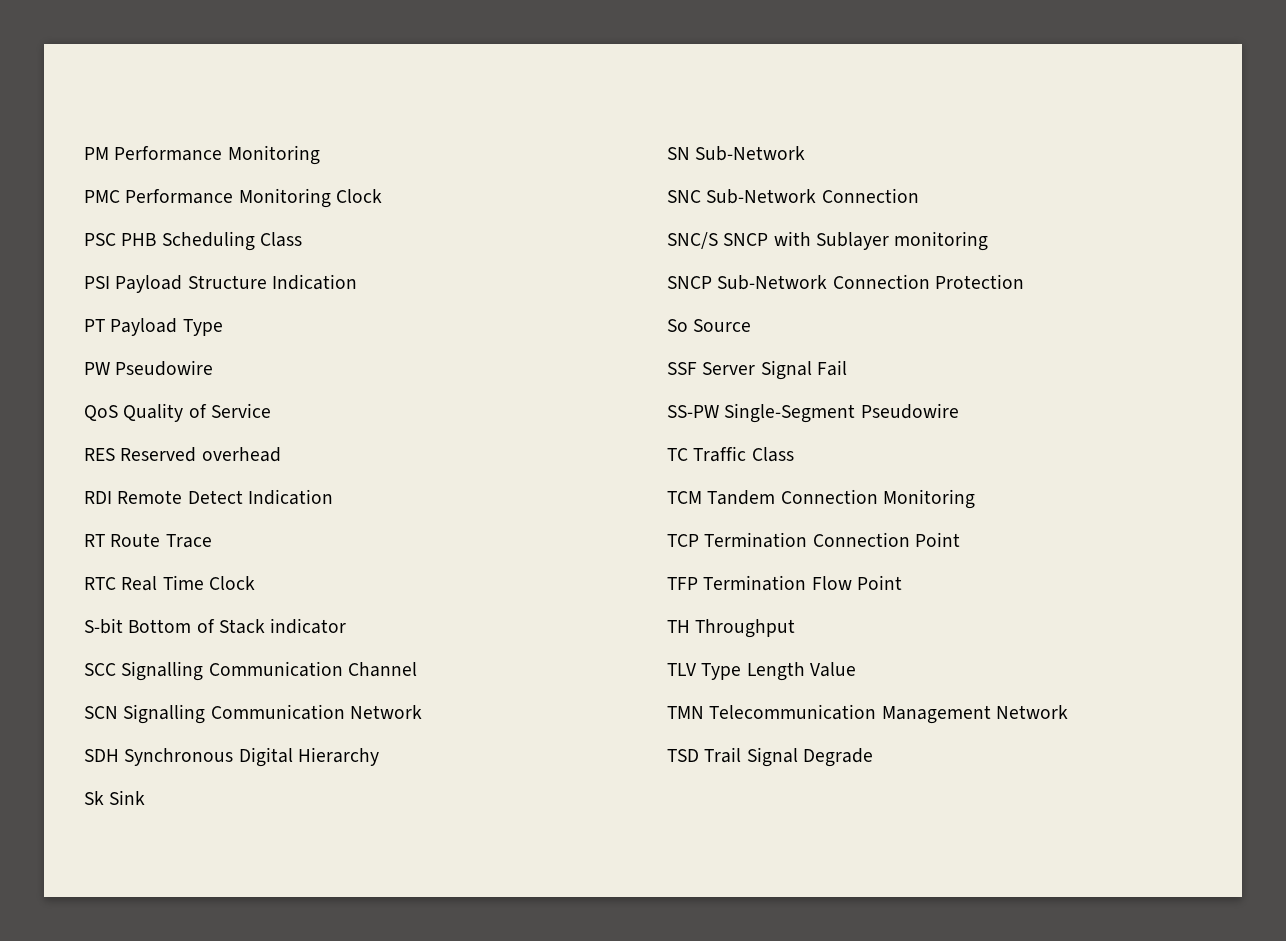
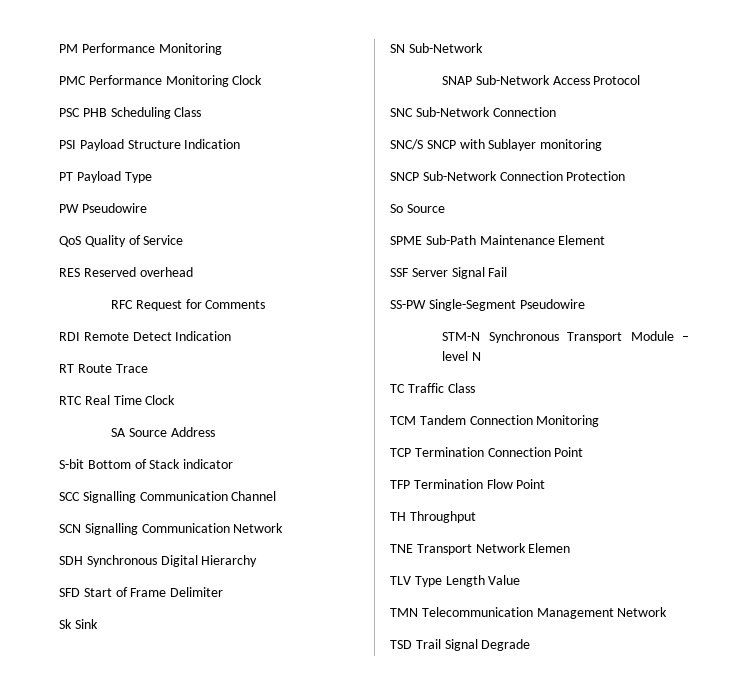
(281, 454) none -> [111,299,266,311] // RFC Request for Comments
(255, 583) none -> [111,427,215,437] // SA Source Address
(379, 756) none -> [59,587,224,597] // SFD Start of Frame Delimiter
(806, 153) none -> [442,75,641,85] // SNAP Sub-Network Access Protocol
(752, 325) none -> [390,235,606,245] // SPME Sub-Path Maintenance Element
(959, 411) none -> [442,331,689,343] [442,351,481,361] // STM-N Synchronous Transport Module – level N
(796, 628) none -> [390,543,571,555] // TNE Transport Network Elemen

